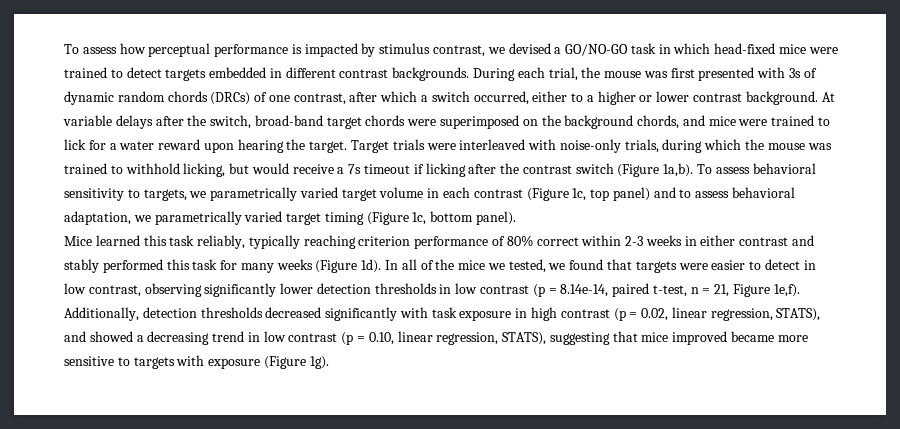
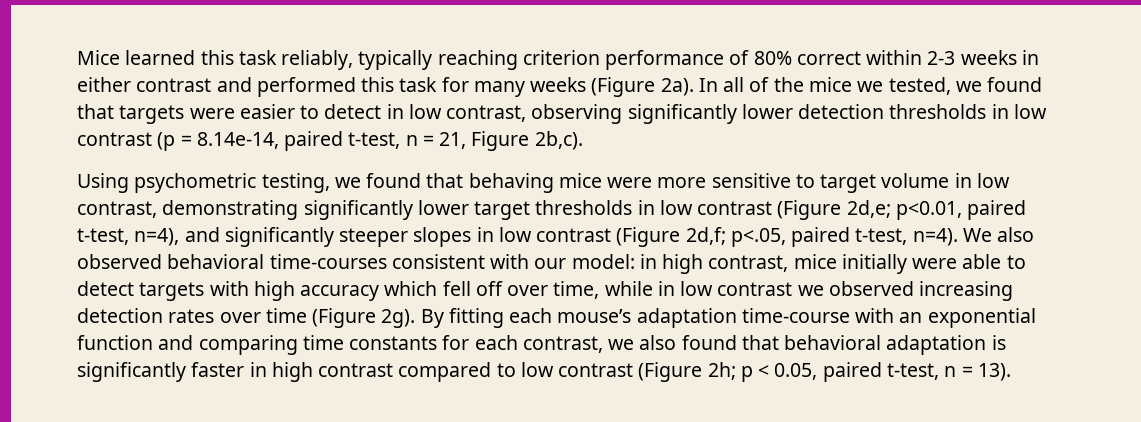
[64,43,838,57] [64,67,817,81] [64,91,835,105] [63,115,831,129] [64,139,832,153] [64,163,816,177] [64,187,796,201] [64,211,517,225] To assess how perceptual performance is impacted by stimulus contrast, we devised a GO/NO-GO task in which head-fixed mice were trained to detect targets embedded in different contrast backgrounds. During each trial, the mouse was first presented with 3s of dynamic random chords (DRCs) of one contrast, after which a switch occurred, either to a higher or lower contrast background. At variable delays after the switch, broad-band target chords were superimposed on the background chords, and mice were trained to lick for a water reward upon hearing the target. Target trials were interleaved with noise-only trials, during which the mouse was trained to withhold licking, but would receive a 7s timeout if licking after the contrast switch (Figure 1a,b). To assess behavioral sensitivity to targets, we parametrically varied target volume in each contrast (Figure 1c, top panel) and to assess behavioral adaptation, we parametrically varied target timing (Figure 1c, bottom panel). // -> (77, 57) none
[64,259,99,273] stably -> (252, 84) none
[361,259,382,273] 1d). -> [660,78,694,96] 2a).
[773,284,800,297] [64,307,821,321] [64,331,808,345] [64,355,329,369] 1e,f). Additionally, detection thresholds decreased significantly with task exposure in high contrast (p = 0.02, linear regression, STATS), and showed a decreasing trend in low contrast (p = 0.10, linear regression, STATS), suggesting that mice improved became more sensitive to targets with exposure (Figure 1g). -> [534,131,583,150] [77,173,1010,193] [77,200,1027,220] [77,227,1035,247] [77,254,1026,274] [77,281,1014,301] [77,308,1036,328] [77,335,1006,355] [77,362,1011,382] 2b,c). // Using psychometric testing, we found that behaving mice were more sensitive to target volume in low contrast, demonstrating significantly lower target thresholds in low contrast (Figure 2d,e; p<0.01, paired t-test, n=4), and significantly steeper slopes in low contrast (Figure 2d,f; p<.05, paired t-test, n=4). We also observed behavioral time-courses consistent with our model: in high contrast, mice initially were able to detect targets with high accuracy which fell off over time, while in low contrast we observed increasing detection rates over time (Figure 2g). By fitting each mouse’s adaptation time-course with an exponential function and comparing time constants for each contrast, we also found that behavioral adaptation is significantly faster in high contrast compared to low contrast (Figure 2h; p < 0.05, paired t-test, n = 13).

